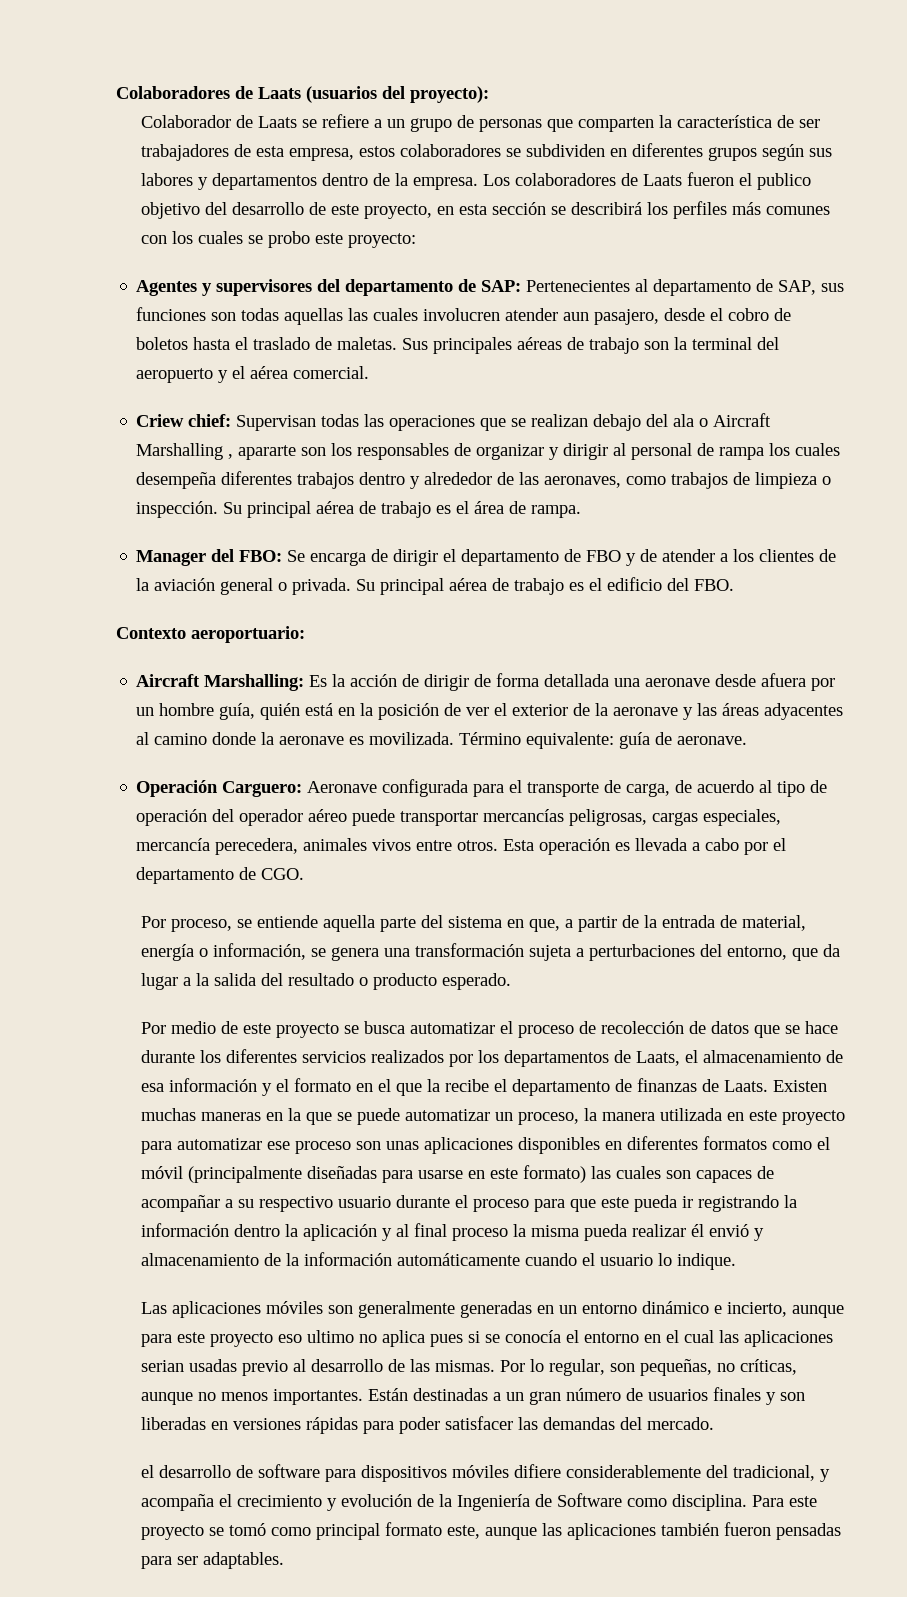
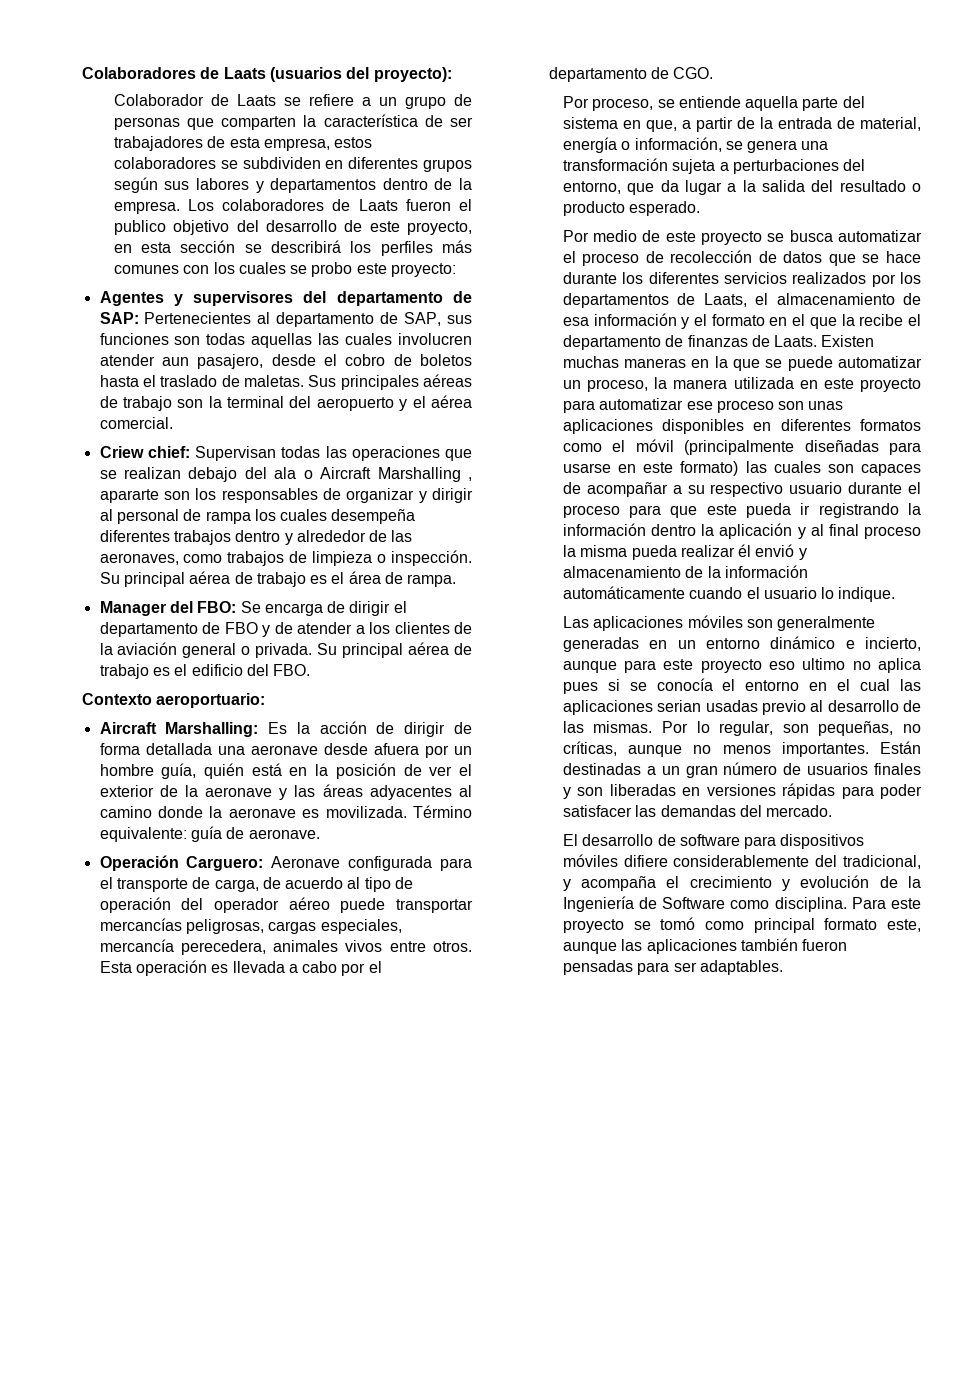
[141,1465,155,1478] el -> [562,834,578,846] El

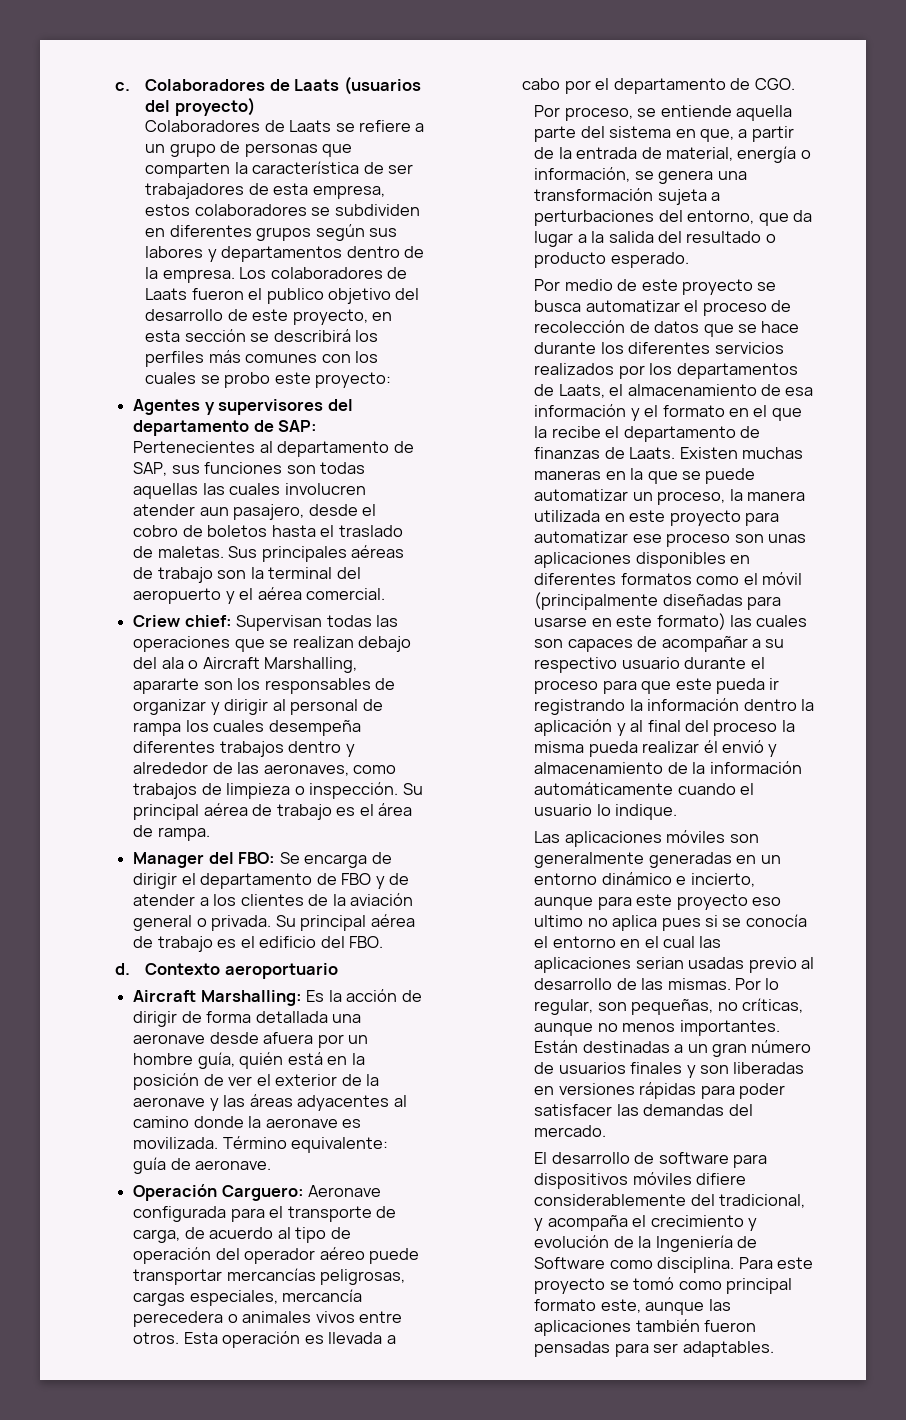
(81, 73) none -> [115,82,131,91] c.
[373,67,452,82] [113,94,204,106] proyecto): // Colaborador -> [174,97,255,116] [145,120,261,132] proyecto) // Colaboradores
[377,467,472,482] Marshalling , -> [264,657,358,673] Marshalling,
[81,693,266,708] Contexto aeroportuario: -> [115,963,338,979] d. Contexto aeroportuario
[180,940,266,955] perecedera, -> [133,1311,238,1327] perecedera o
(859, 530) none -> [684,720,709,732] del

